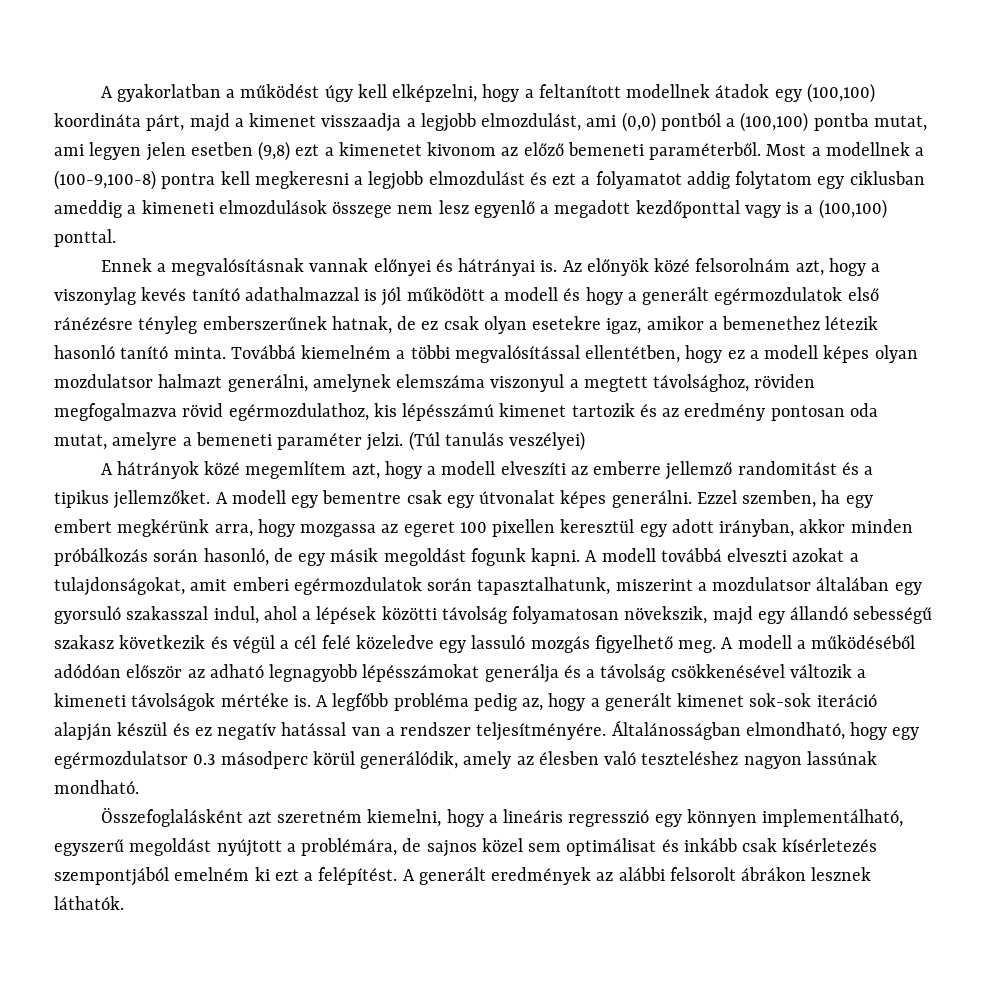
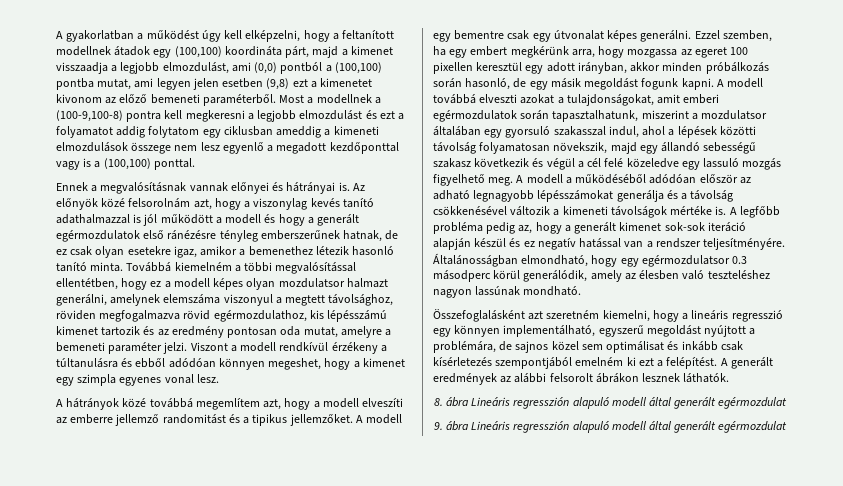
[408,431,586,451] (Túl tanulás veszélyei) -> [190,342,387,354] [56,358,405,370] [56,374,219,386] Viszont a modell rendkívül érzékeny a túltanulásra és ebből adódóan könnyen megeshet, hogy a kimenet egy szimpla egyenes vonal lesz.
(241, 468) none -> [149,398,193,408] továbbá
(124, 903) none -> [433,397,788,409] [433,421,788,433] // 8. ábra Lineáris regresszión alapuló modell által generált egérmozdulat // 9. ábra Lineáris regresszión alapuló modell által generált egérmozdulat

